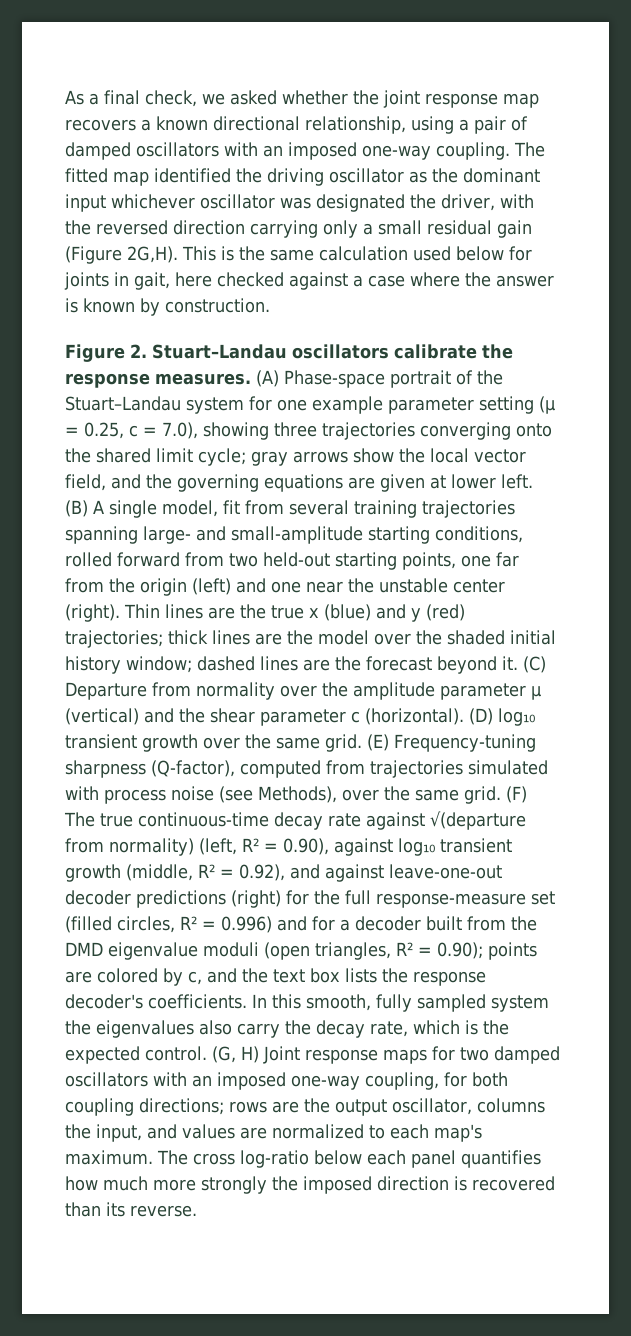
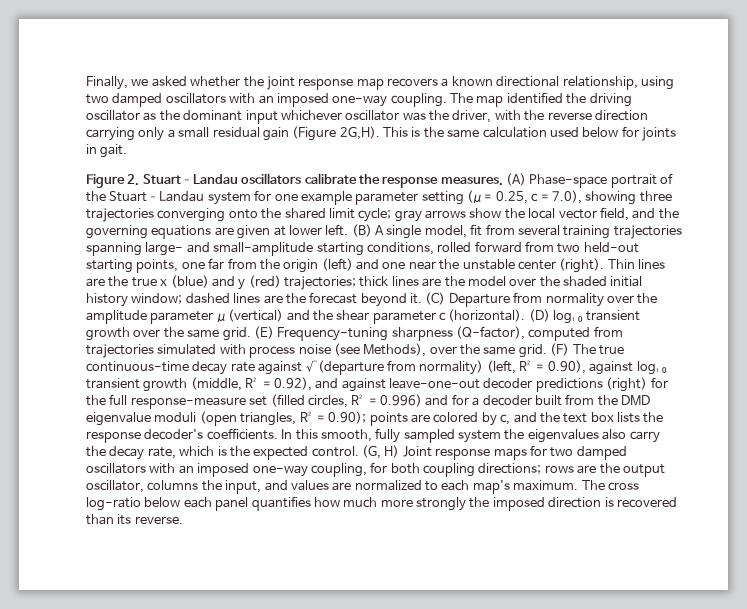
[65,90,197,107] As a final check, -> [86,76,128,90] Finally,
[459,116,528,134] a pair of -> [86,94,109,104] two
[65,168,108,183] fitted -> (473, 98) none
[316,194,405,212] designated -> (426, 116) none
[96,220,168,235] reversed -> [547,112,592,120] reverse
[134,272,554,290] [65,298,270,316] gait, here checked against a case where the answer is known by construction. -> [100,144,128,158] gait.

